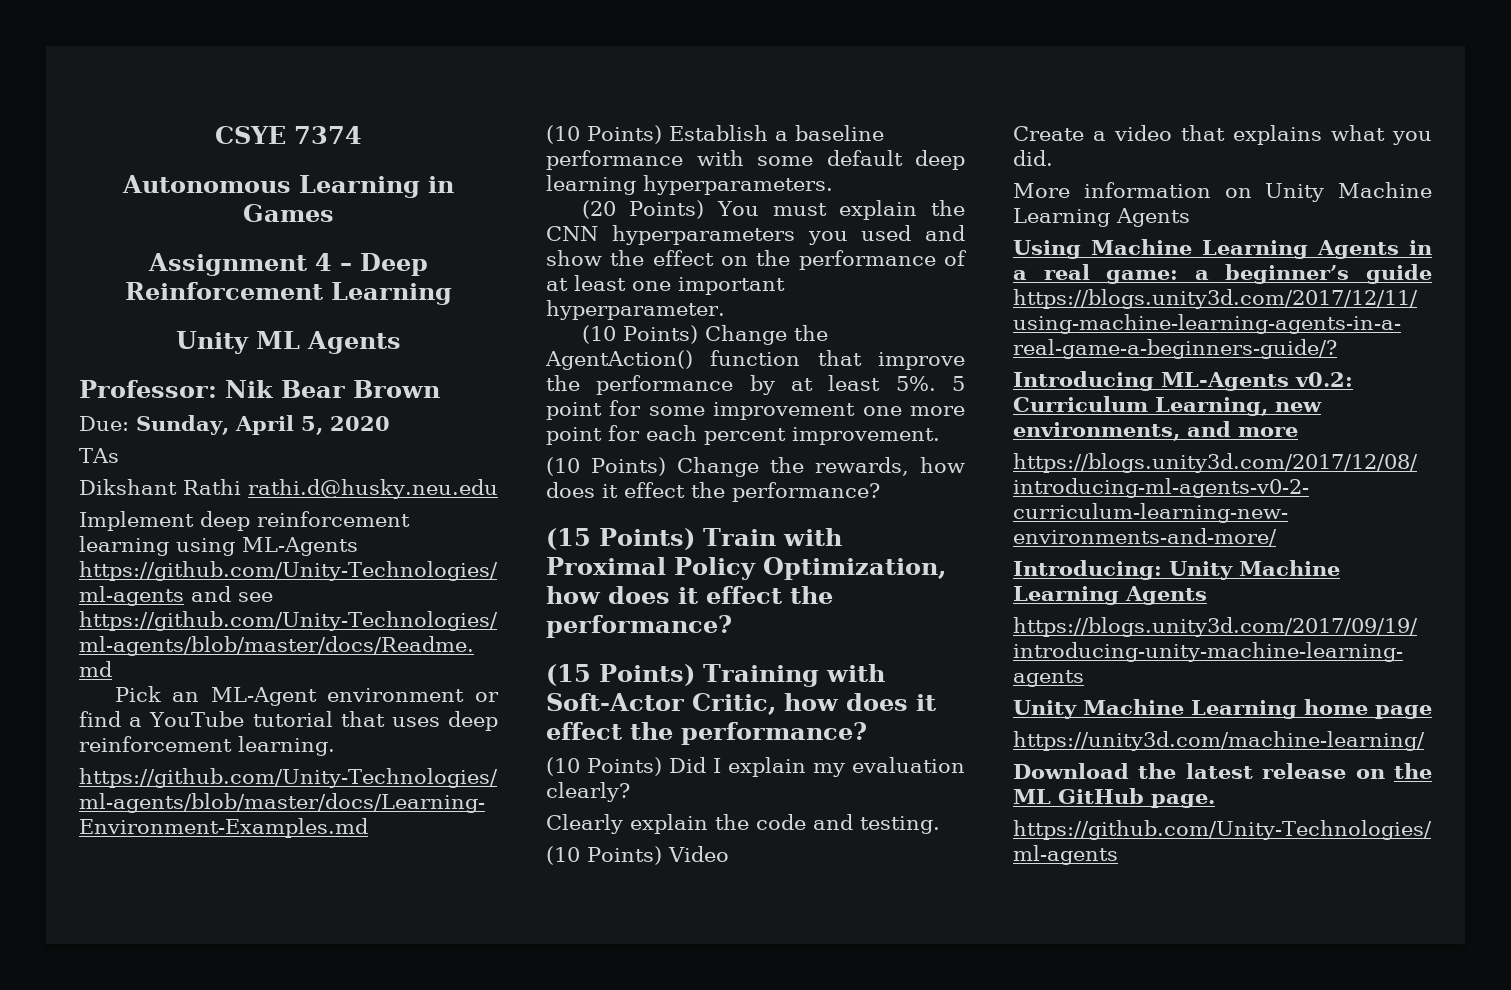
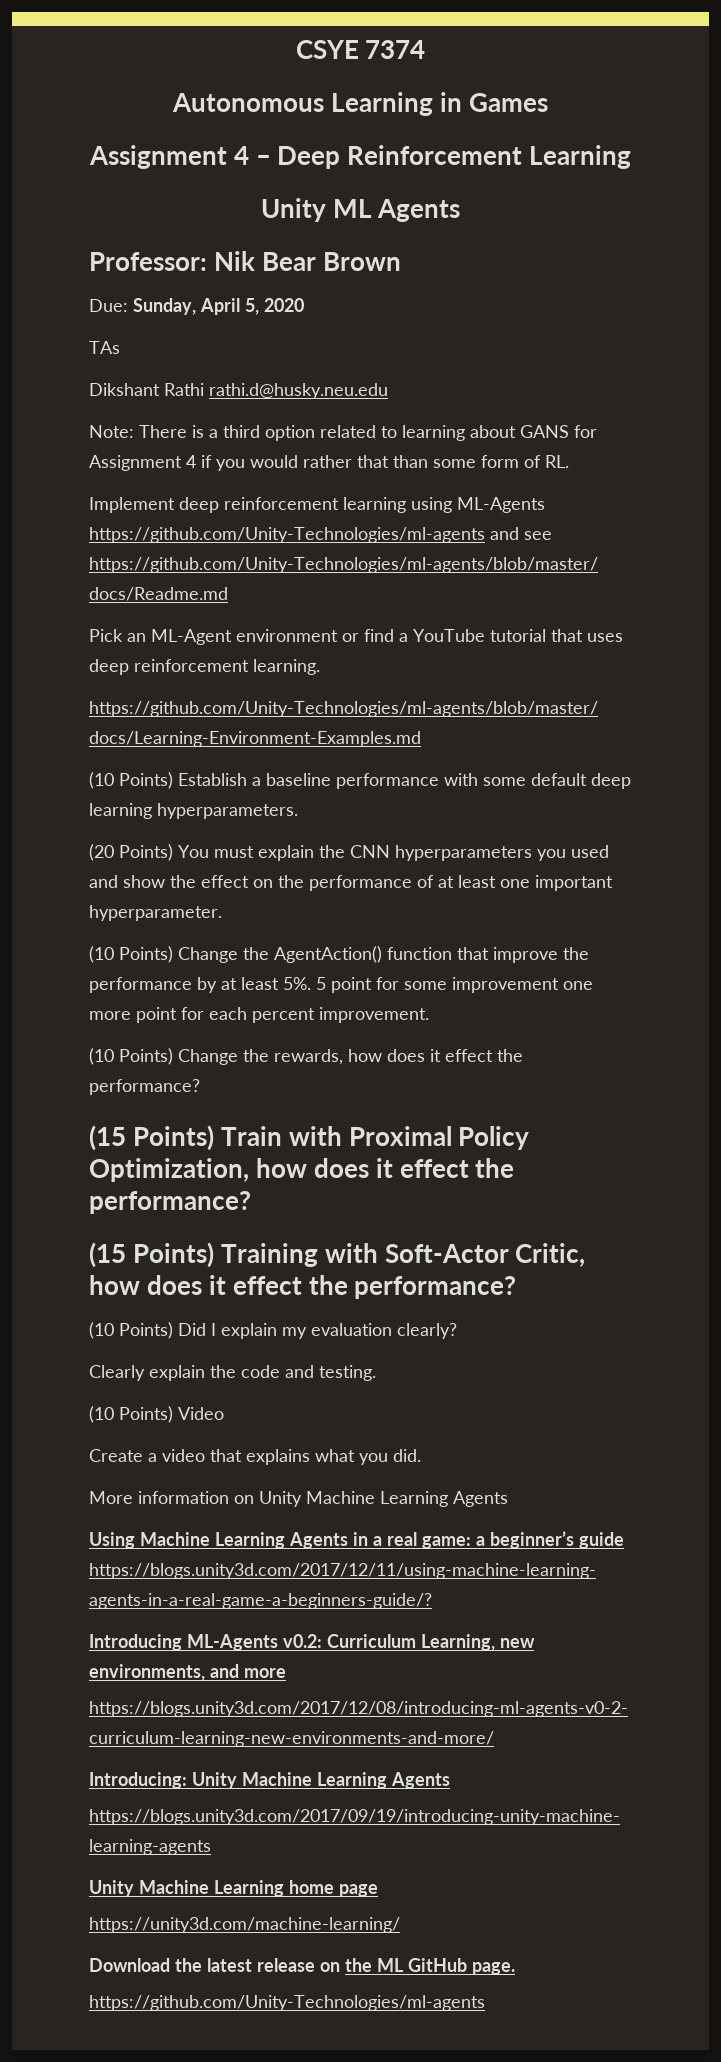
(498, 489) none -> [89,425,597,441] [89,455,569,471] // Note: There is a third option related to learning about GANS for Assignment 4 if you would rather that than some form of RL.

